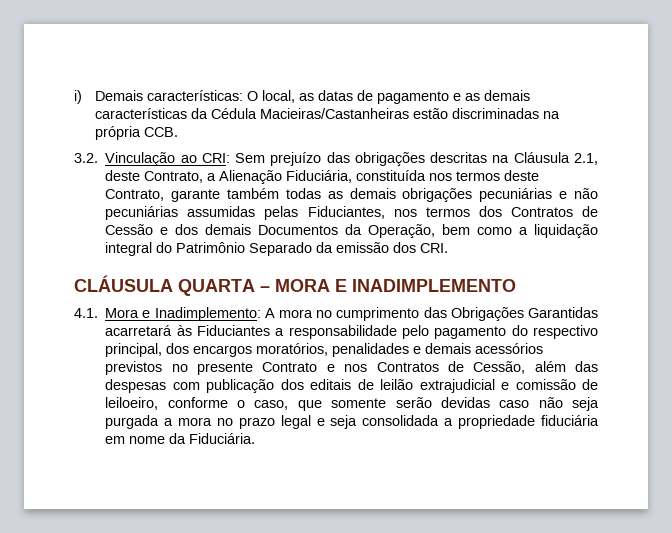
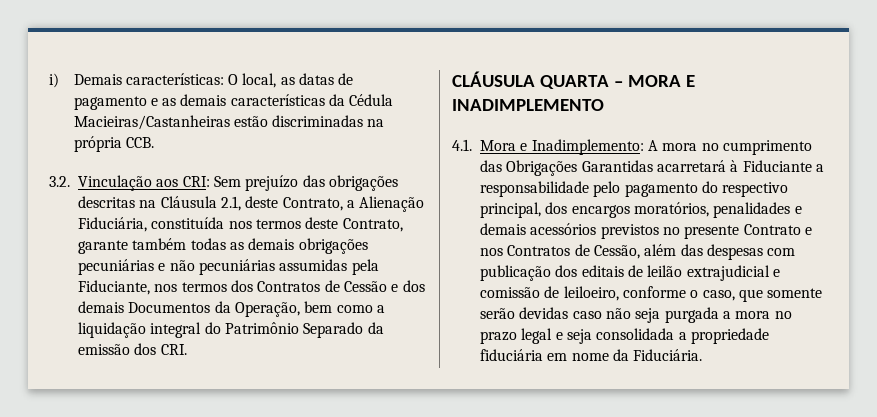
[180,155,197,163] ao -> [156,179,179,187] aos
[264,206,385,220] pelas Fiduciantes, -> [351,259,379,275] [78,280,150,295] pela Fiduciante,
[176,325,270,336] às Fiduciantes -> [730,160,812,172] à Fiduciante

